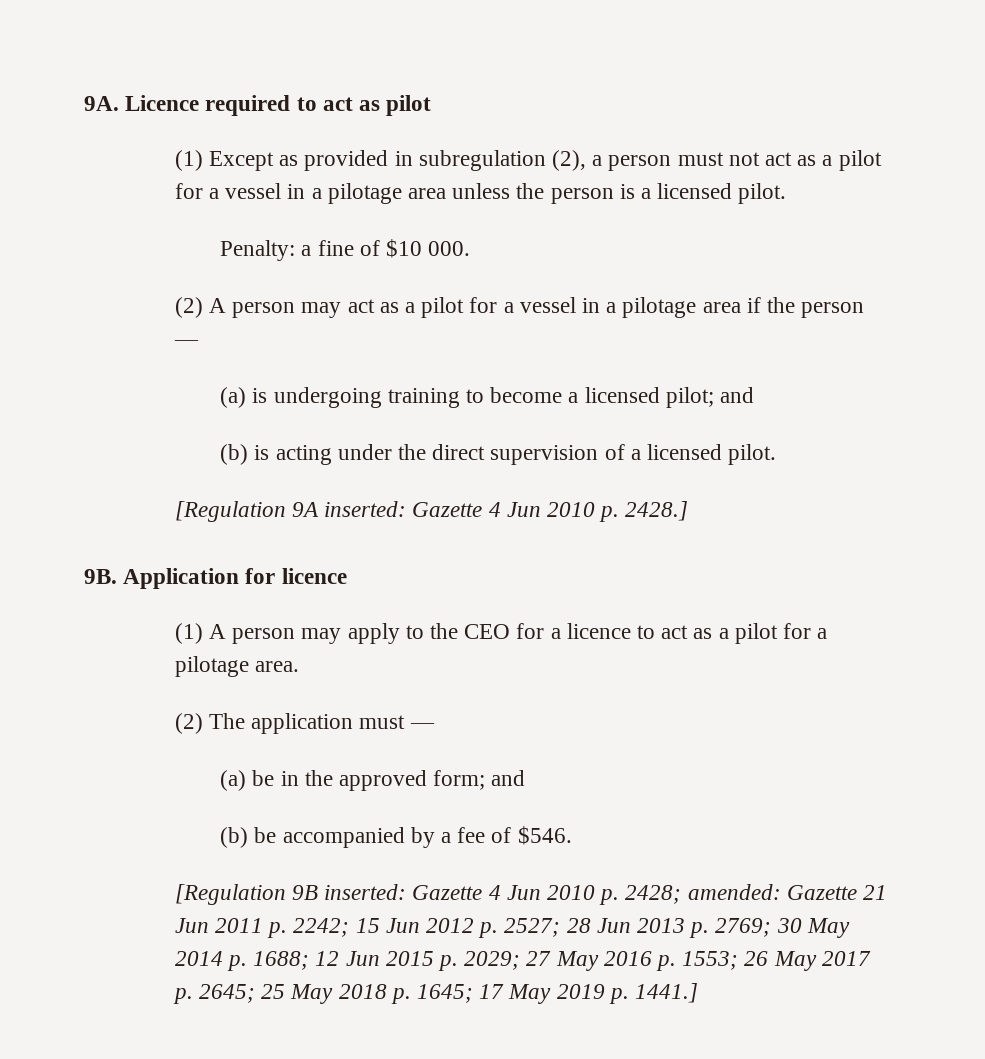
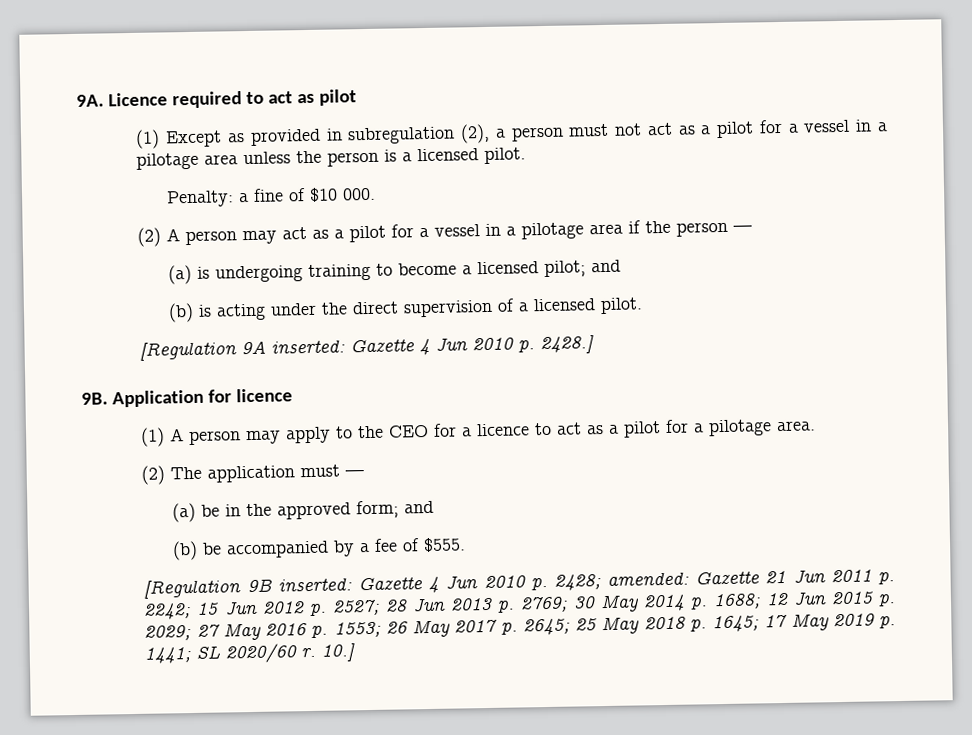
[517,826,572,845] $546. -> [423,537,467,553] $555.
[635,983,699,1003] 1441.] -> [144,643,356,664] 1441; SL 2020/60 r. 10.]

